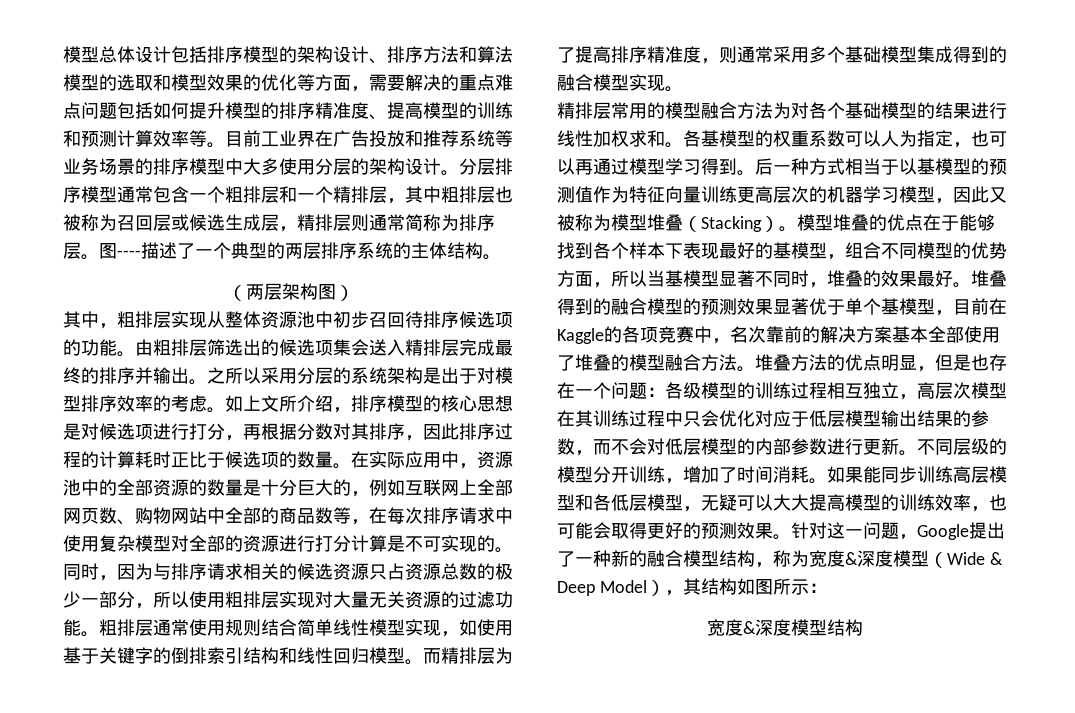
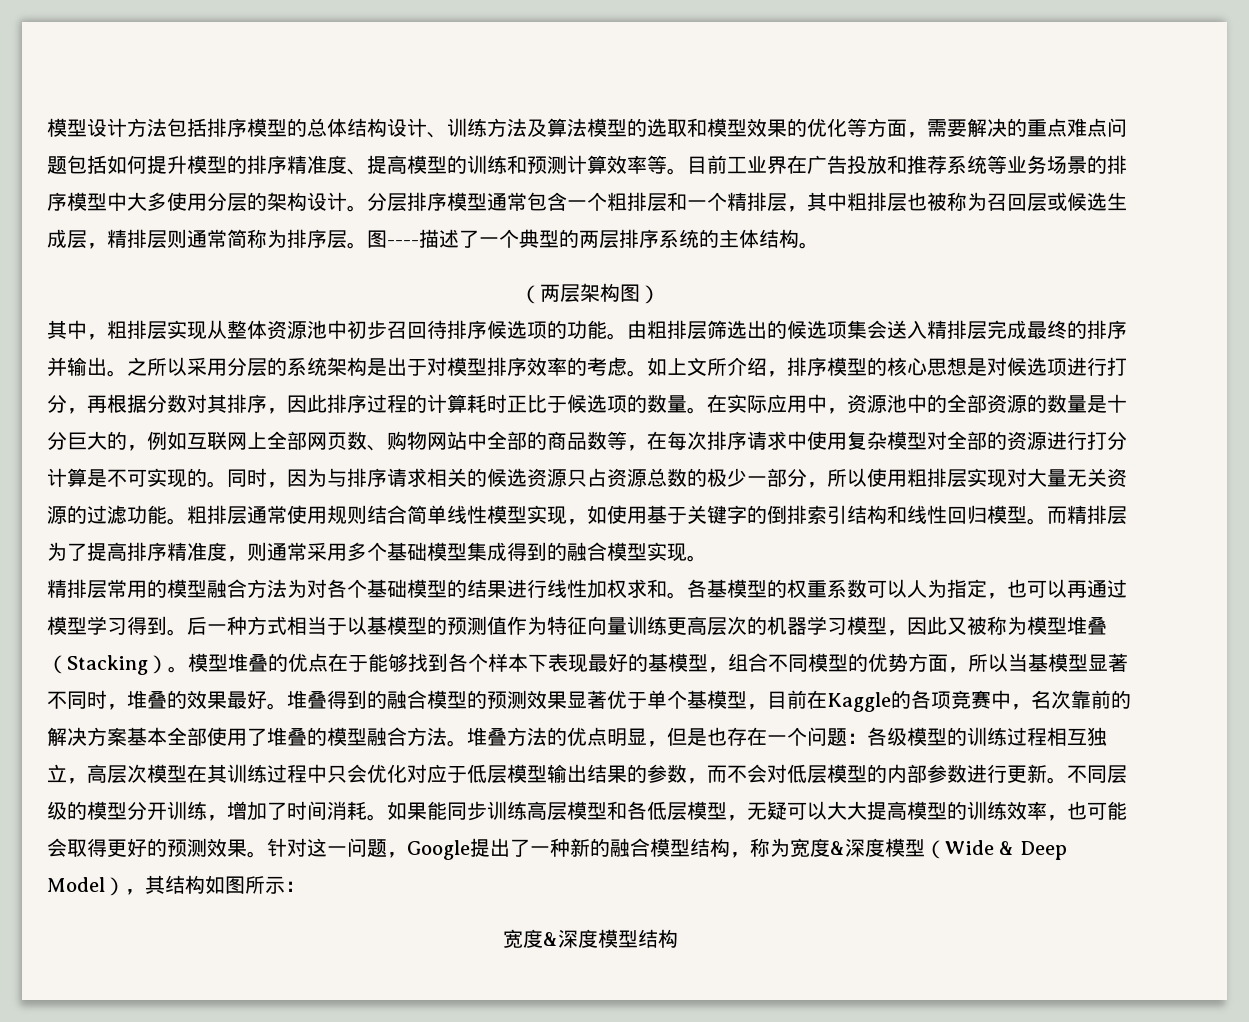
[63,46,171,63] 模型总体设计 -> [47,118,167,137] 模型设计方法
[297,46,315,63] 架 -> [307,118,367,137] 总体结
[387,46,477,63] 排序方法和 -> [447,118,547,137] 训练方法及

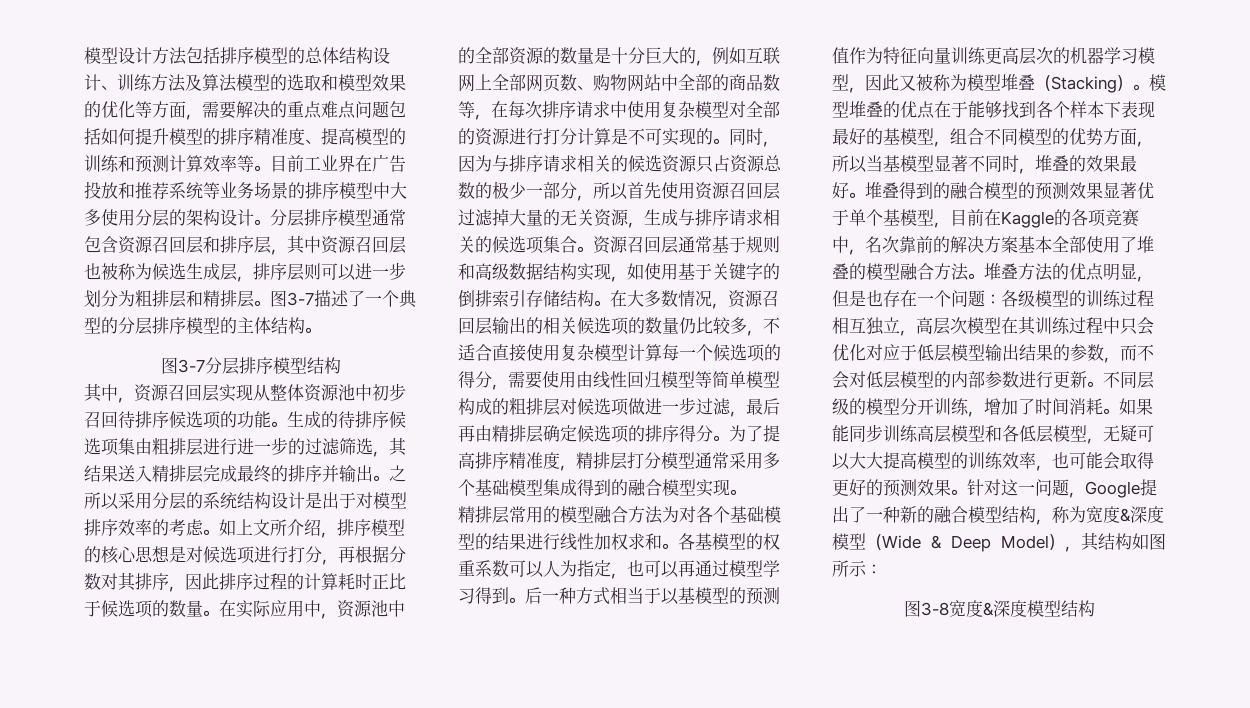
[567,192,887,212] 一个粗排层和一个精排层，其中粗排 -> [118,235,389,255] 资源召回层和排序层，其中资源召回
[987,192,1067,212] 召回层或 -> (152, 271) none
[107,229,419,249] 精排层则通常简称为排序层。图---- -> [253,262,406,281] [84,289,314,308] 排序层则可以进一步划分为粗排层和精排层。图3-7
[579,229,699,249] 两层排序系统 -> [118,317,220,335] 分层排序模型
[520,283,660,304] （两层架构图） -> [161,357,341,375] 图3-7分层排序模型结构
[107,320,147,339] 粗排 -> [134,384,202,402] 资源召回
[627,320,887,340] 由粗排层筛选出的候选项集会 -> [287,411,406,428] [84,437,407,457] [84,465,118,482] 生成的待排序候选项集由粗排层进行进一步的过滤筛选，其结果
[327,357,367,376] 架构 -> [237,492,305,509] 结构设计
[867,468,1127,488] [47,505,527,525] 使用粗排层实现对大量无关资源的过滤功能。粗排层通常使用规则结合简单线性模型 -> [627,182,780,200] [458,209,780,228] [458,236,780,254] [458,263,577,280] 首先使用资源召回层过滤掉大量的无关资源，生成与排序请求相关的候选项集合。资源召回层通常基于规则和高级数据结构
[847,505,1127,525] 结构和线性回归模型。而精排层 -> [526,290,779,309] [458,317,780,336] [458,344,781,362] [458,371,780,390] [458,397,780,417] [458,425,729,443] 存储结构。在大多数情况，资源召回层输出的相关候选项的数量仍比较多，不适合直接使用复杂模型计算每一个候选项的得分，需要使用由线性回归模型等简单模型构成的粗排层对候选项做进一步过滤，最后再由精排层确定候选项的排序得分。
[247,542,267,561] 则 -> [576,452,695,470] 精排层打分模型
(305, 886) none -> [903,600,949,617] 图3-8

